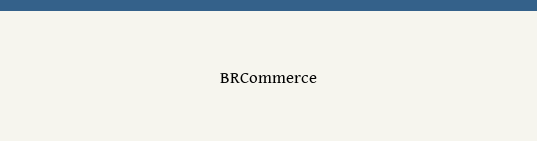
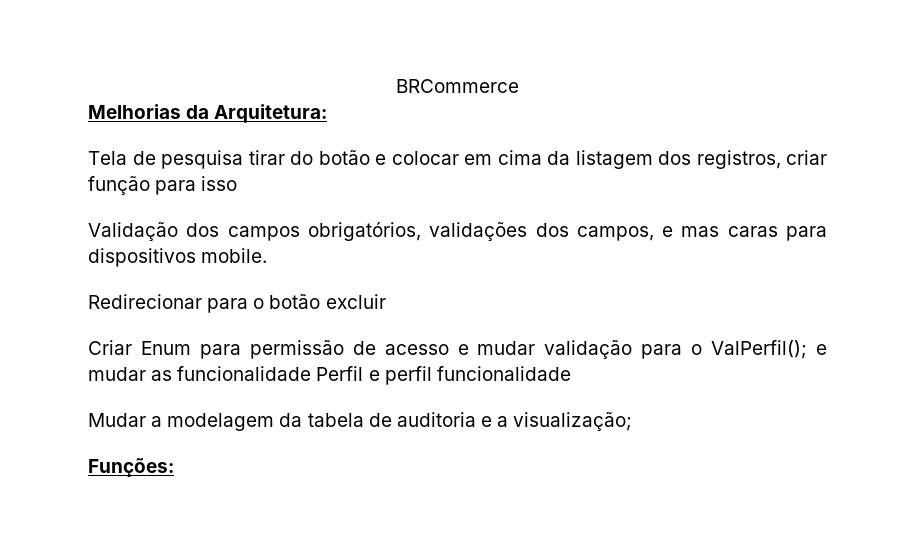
(317, 78) none -> [88,104,328,123] [88,150,827,169] [88,176,238,195] [88,222,827,241] [88,248,268,267] [88,294,386,313] [88,340,827,359] [88,366,571,385] [88,412,633,431] [88,458,174,477] // Melhorias da Arquitetura: // Tela de pesquisa tirar do botão e colocar em cima da listagem dos registros, criar função para isso // Validação dos campos obrigatórios, validações dos campos, e mas caras para dispositivos mobile. // Redirecionar para o botão excluir // Criar Enum para permissão de acesso e mudar validação para o ValPerfil(); e mudar as funcionalidade Perfil e perfil funcionalidade // Mudar a modelagem da tabela de auditoria e a visualização; // Funções:

